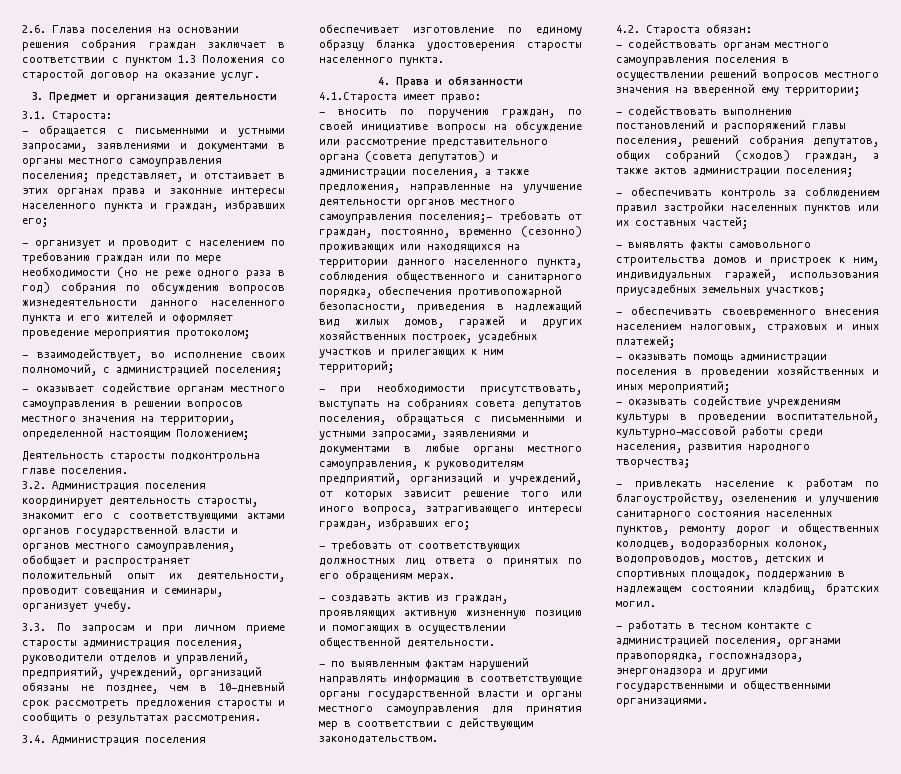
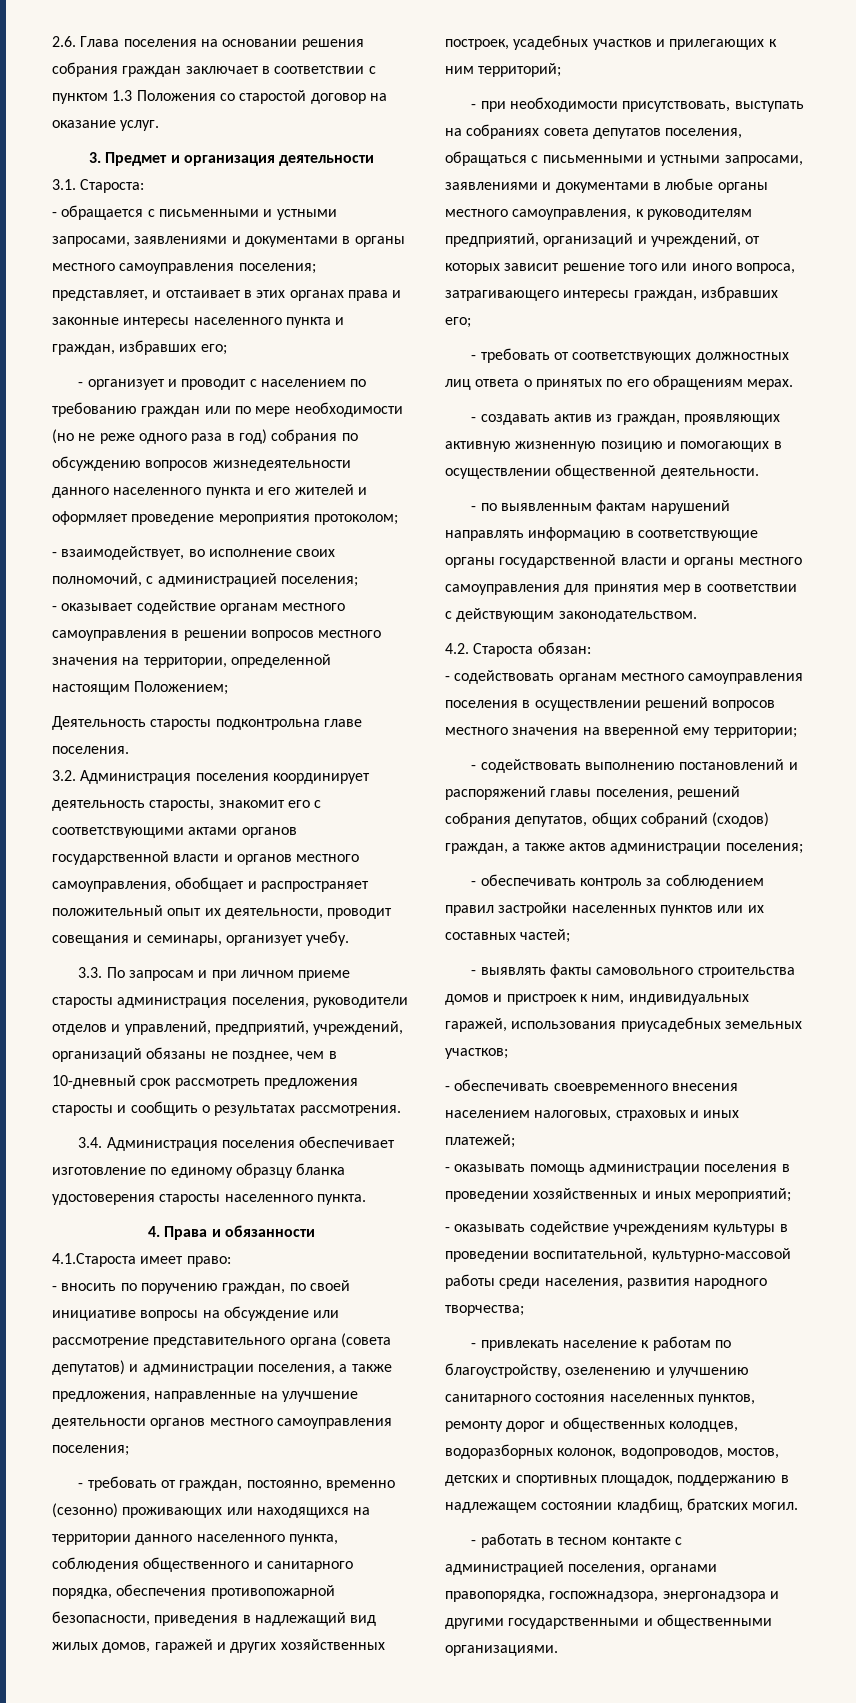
[419,214,493,223] поселения;- -> [52,1445,129,1456] [78,1483,84,1488] поселения; // -

